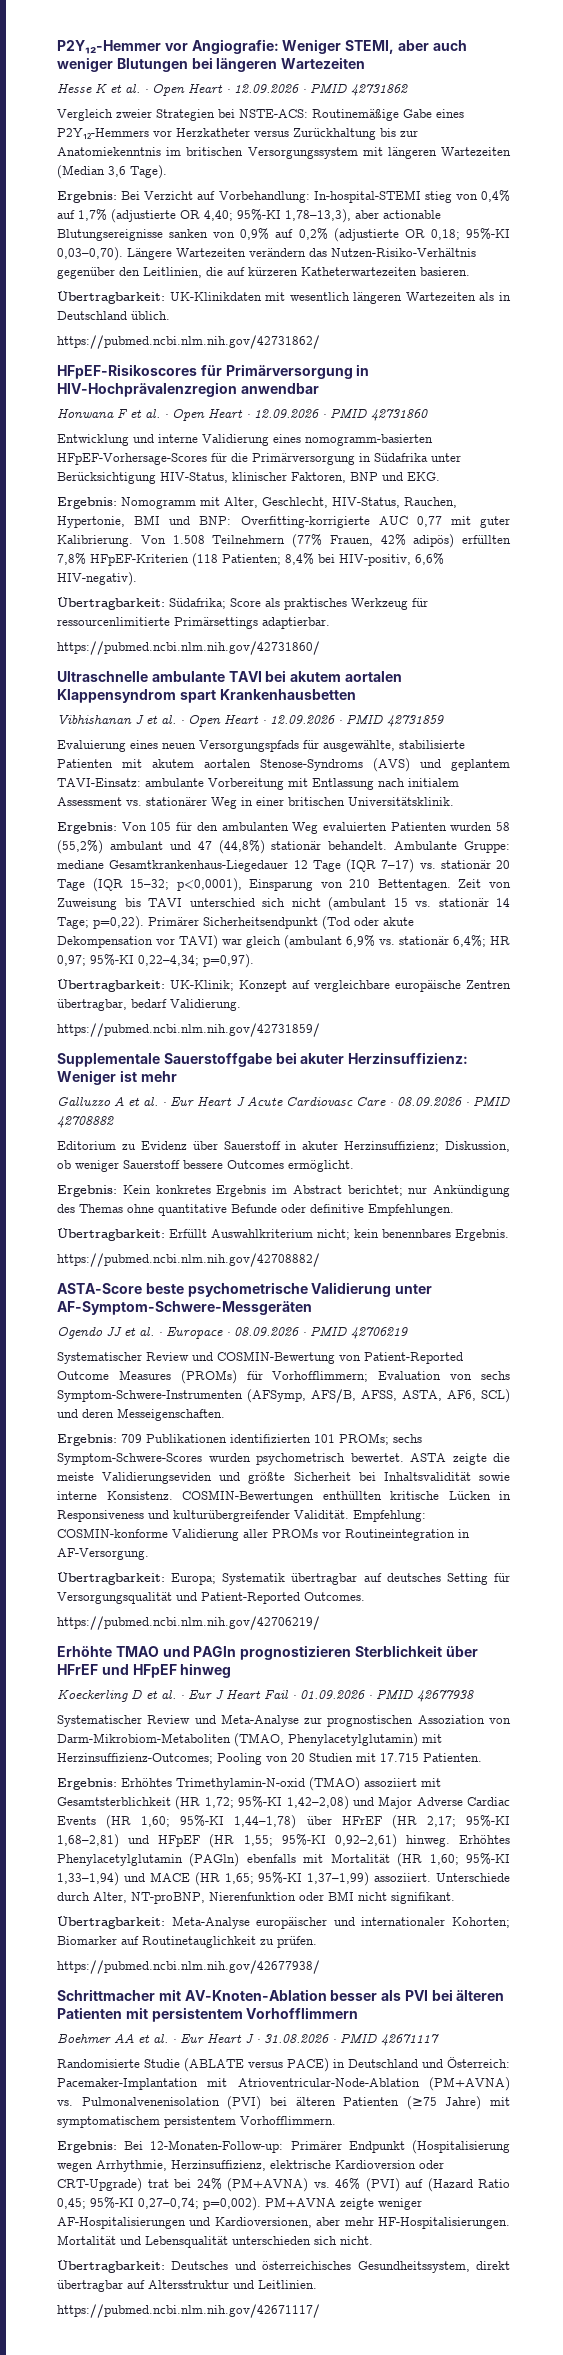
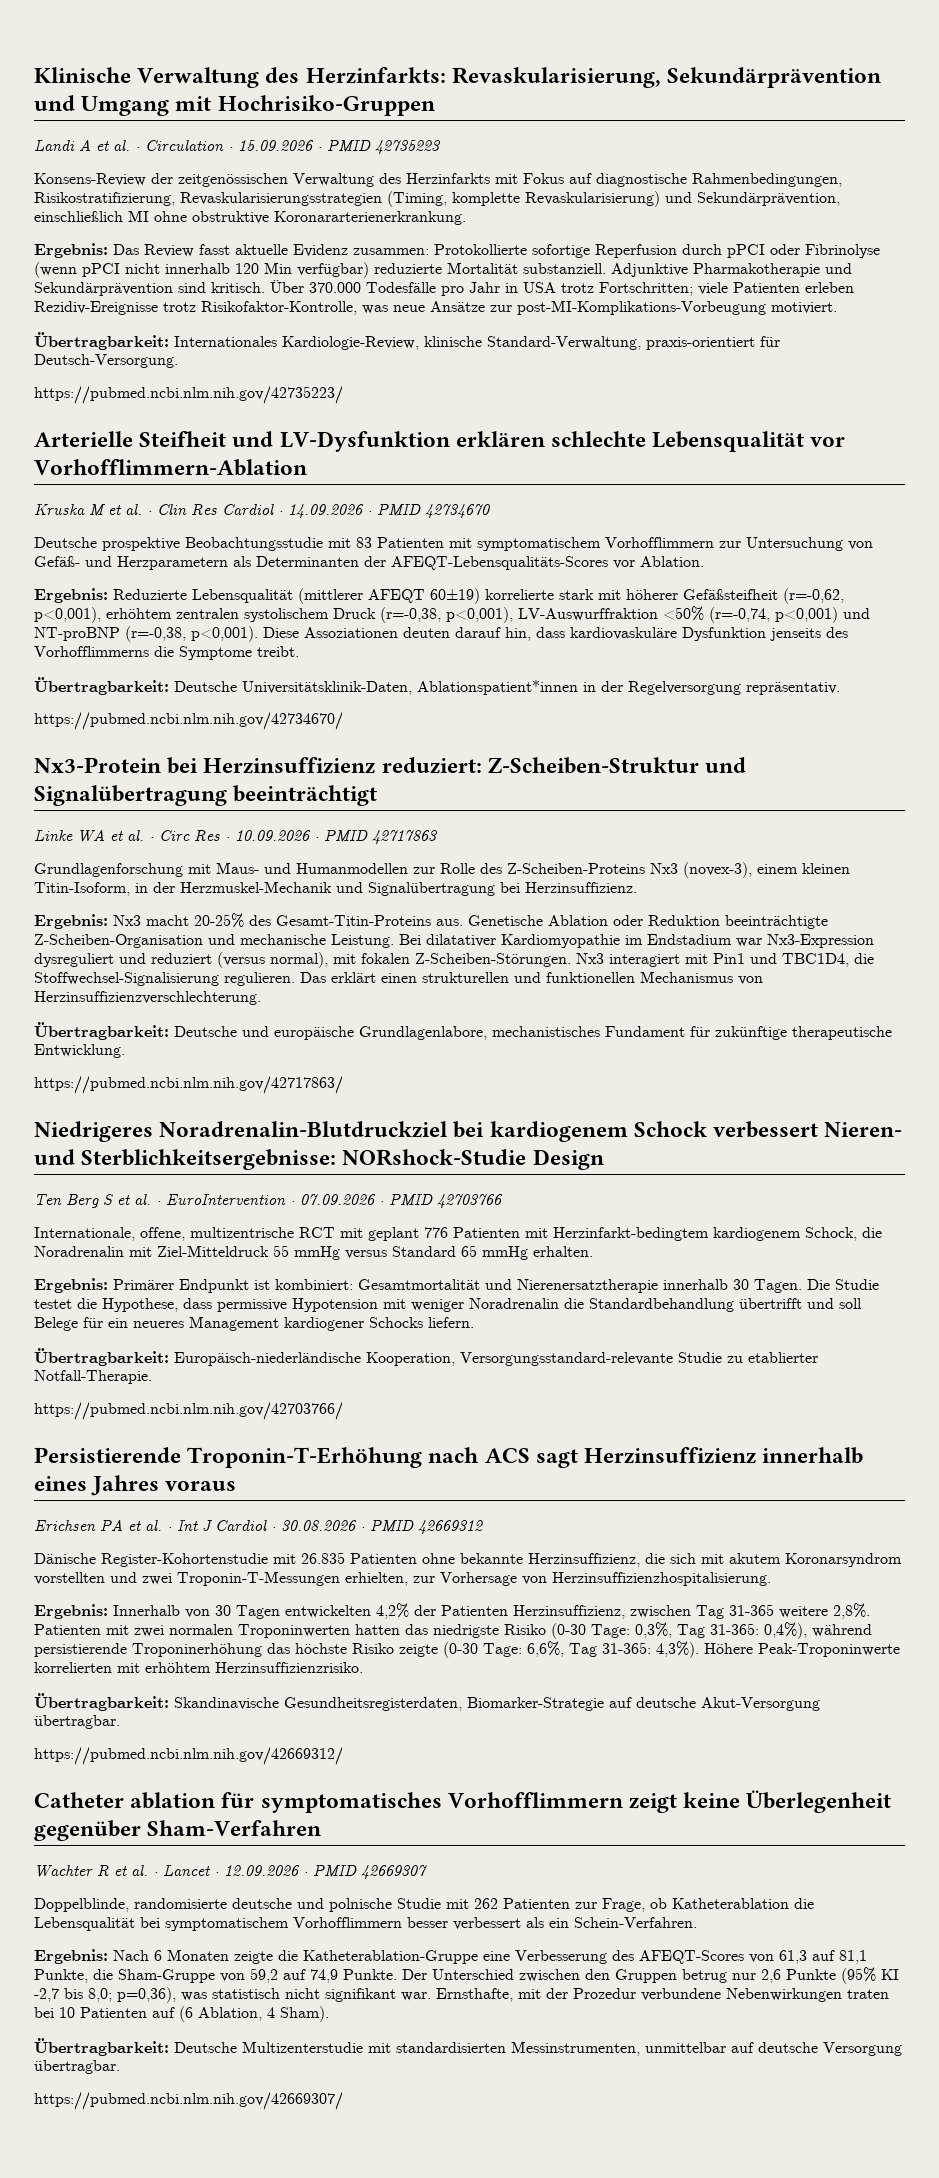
[57,39,467,54] [57,57,366,72] [57,83,408,96] [57,109,464,121] [57,128,418,140] [57,147,512,159] [57,165,167,179] [57,190,510,203] [57,209,441,223] [57,228,510,242] [57,247,476,261] [57,267,470,279] [57,291,511,304] [57,311,170,320] [57,335,320,349] [57,364,370,379] [57,382,319,397] [57,408,428,421] [57,434,433,446] [57,453,461,465] [57,472,440,484] [57,497,457,509] [57,515,510,528] [57,534,511,548] [57,553,444,567] [57,572,137,586] [57,597,428,610] [57,617,330,629] [57,641,320,655] [57,670,402,682] [57,689,356,703] [57,714,444,727] [57,740,465,752] [57,758,510,772] [57,778,459,790] [57,797,454,809] [57,822,510,834] [57,840,510,854] [57,859,510,873] [57,878,511,892] [57,897,510,911] [57,916,414,930] [57,935,510,949] [57,954,254,968] [57,979,511,992] [57,999,241,1011] [57,1023,320,1037] [57,1052,469,1067] [57,1070,177,1085] [57,1096,510,1107] [57,1116,114,1128] [57,1141,510,1152] [57,1160,354,1172] [57,1185,510,1197] [57,1204,454,1216] [57,1228,509,1241] [57,1253,320,1267] [57,1282,433,1297] [57,1301,312,1315] [57,1326,408,1339] [57,1351,463,1364] [57,1370,510,1384] [57,1389,510,1403] [57,1408,225,1421] [57,1433,422,1446] [57,1453,510,1465] [57,1472,511,1484] [57,1490,511,1503] [57,1510,426,1522] [57,1528,470,1541] [57,1548,149,1560] [57,1572,511,1585] [57,1592,365,1604] [57,1616,320,1630] [57,1645,478,1660] [57,1663,232,1678] [57,1689,474,1702] [57,1714,511,1727] [57,1733,442,1747] [57,1753,482,1765] [57,1777,441,1791] [57,1796,510,1810] [57,1815,510,1829] [57,1834,510,1848] [57,1853,510,1867] [57,1872,510,1886] [57,1891,455,1904] [57,1916,511,1929] [57,1936,317,1948] [57,1960,320,1974] [57,1989,505,2001] [57,2007,359,2022] [57,2033,439,2046] [57,2057,510,2072] [57,2077,510,2091] [57,2096,510,2110] [57,2116,336,2128] [57,2140,510,2154] [57,2160,444,2172] [57,2178,510,2192] [57,2197,422,2211] [57,2217,510,2229] [57,2235,373,2248] [57,2260,510,2273] [57,2280,317,2292] [57,2304,320,2318] P2Y₁₂-Hemmer vor Angiografie: Weniger STEMI, aber auch weniger Blutungen bei längeren Wartezeiten // Hesse K et al. · Open Heart · 12.09.2026 · PMID 42731862 // Vergleich zweier Strategien bei NSTE-ACS: Routinemäßige Gabe eines P2Y₁₂-Hemmers vor Herzkatheter versus Zurückhaltung bis zur Anatomiekenntnis im britischen Versorgungssystem mit längeren Wartezeiten (Median 3,6 Tage). // Ergebnis: Bei Verzicht auf Vorbehandlung: In-hospital-STEMI stieg von 0,4% auf 1,7% (adjustierte OR 4,40; 95%-KI 1,78–13,3), aber actionable Blutungsereignisse sanken von 0,9% auf 0,2% (adjustierte OR 0,18; 95%-KI 0,03–0,70). Längere Wartezeiten verändern das Nutzen-Risiko-Verhältnis gegenüber den Leitlinien, die auf kürzeren Katheterwartezeiten basieren. // Übertragbarkeit: UK-Klinikdaten mit wesentlich längeren Wartezeiten als in Deutschland üblich. // https://pubmed.ncbi.nlm.nih.gov/42731862/ // HFpEF-Risikoscores für Primärversorgung in HIV-Hochprävalenzregion anwendbar // Honwana F et al. · Open Heart · 12.09.2026 · PMID 42731860 // Entwicklung und interne Validierung eines nomogramm-basierten HFpEF-Vorhersage-Scores für die Primärversorgung in Südafrika unter Berücksichtigung HIV-Status, klinischer Faktoren, BNP und EKG. // Ergebnis: Nomogramm mit Alter, Geschlecht, HIV-Status, Rauchen, Hypertonie, BMI und BNP: Overfitting-korrigierte AUC 0,77 mit guter Kalibrierung. Von 1.508 Teilnehmern (77% Frauen, 42% adipös) erfüllten 7,8% HFpEF-Kriterien (118 Patienten; 8,4% bei HIV-positiv, 6,6% HIV-negativ). // Übertragbarkeit: Südafrika; Score als praktisches Werkzeug für ressourcenlimitierte Primärsettings adaptierbar. // https://pubmed.ncbi.nlm.nih.gov/42731860/ // Ultraschnelle ambulante TAVI bei akutem aortalen Klappensyndrom spart Krankenhausbetten // Vibhishanan J et al. · Open Heart · 12.09.2026 · PMID 42731859 // Evaluierung eines neuen Versorgungspfads für ausgewählte, stabilisierte Patienten mit akutem aortalen Stenose-Syndroms (AVS) und geplantem TAVI-Einsatz: ambulante Vorbereitung mit Entlassung nach initialem Assessment vs. stationärer Weg in einer britischen Universitätsklinik. // Ergebnis: Von 105 für den ambulanten Weg evaluierten Patienten wurden 58 (55,2%) ambulant und 47 (44,8%) stationär behandelt. Ambulante Gruppe: mediane Gesamtkrankenhaus-Liegedauer 12 Tage (IQR 7–17) vs. stationär 20 Tage (IQR 15–32; p<0,0001), Einsparung von 210 Bettentagen. Zeit von Zuweisung bis TAVI unterschied sich nicht (ambulant 15 vs. stationär 14 Tage; p=0,22). Primärer Sicherheitsendpunkt (Tod oder akute Dekompensation vor TAVI) war gleich (ambulant 6,9% vs. stationär 6,4%; HR 0,97; 95%-KI 0,22–4,34; p=0,97). // Übertragbarkeit: UK-Klinik; Konzept auf vergleichbare europäische Zentren übertragbar, bedarf Validierung. // https://pubmed.ncbi.nlm.nih.gov/42731859/ // Supplementale Sauerstoffgabe bei akuter Herzinsuffizienz: Weniger ist mehr // Galluzzo A et al. · Eur Heart J Acute Cardiovasc Care · 08.09.2026 · PMID 42708882 // Editorium zu Evidenz über Sauerstoff in akuter Herzinsuffizienz; Diskussion, ob weniger Sauerstoff bessere Outcomes ermöglicht. // Ergebnis: Kein konkretes Ergebnis im Abstract berichtet; nur Ankündigung des Themas ohne quantitative Befunde oder definitive Empfehlungen. // Übertragbarkeit: Erfüllt Auswahlkriterium nicht; kein benennbares Ergebnis. // https://pubmed.ncbi.nlm.nih.gov/42708882/ // ASTA-Score beste psychometrische Validierung unter AF-Symptom-Schwere-Messgeräten // Ogendo JJ et al. · Europace · 08.09.2026 · PMID 42706219 // Systematischer Review und COSMIN-Bewertung von Patient-Reported Outcome Measures (PROMs) für Vorhofflimmern; Evaluation von sechs Symptom-Schwere-Instrumenten (AFSymp, AFS/B, AFSS, ASTA, AF6, SCL) und deren Messeigenschaften. // Ergebnis: 709 Publikationen identifizierten 101 PROMs; sechs Symptom-Schwere-Scores wurden psychometrisch bewertet. ASTA zeigte die meiste Validierungseviden und größte Sicherheit bei Inhaltsvalidität sowie interne Konsistenz. COSMIN-Bewertungen enthüllten kritische Lücken in Responsiveness und kulturübergreifender Validität. Empfehlung: COSMIN-konforme Validierung aller PROMs vor Routineintegration in AF-Versorgung. // Übertragbarkeit: Europa; Systematik übertragbar auf deutsches Setting für Versorgungsqualität und Patient-Reported Outcomes. // https://pubmed.ncbi.nlm.nih.gov/42706219/ // Erhöhte TMAO und PAGln prognostizieren Sterblichkeit über HFrEF und HFpEF hinweg // Koeckerling D et al. · Eur J Heart Fail · 01.09.2026 · PMID 42677938 // Systematischer Review und Meta-Analyse zur prognostischen Assoziation von Darm-Mikrobiom-Metaboliten (TMAO, Phenylacetylglutamin) mit Herzinsuffizienz-Outcomes; Pooling von 20 Studien mit 17.715 Patienten. // Ergebnis: Erhöhtes Trimethylamin-N-oxid (TMAO) assoziiert mit Gesamtsterblichkeit (HR 1,72; 95%-KI 1,42–2,08) und Major Adverse Cardiac Events (HR 1,60; 95%-KI 1,44–1,78) über HFrEF (HR 2,17; 95%-KI 1,68–2,81) und HFpEF (HR 1,55; 95%-KI 0,92–2,61) hinweg. Erhöhtes Phenylacetylglutamin (PAGln) ebenfalls mit Mortalität (HR 1,60; 95%-KI 1,33–1,94) und MACE (HR 1,65; 95%-KI 1,37–1,99) assoziiert. Unterschiede durch Alter, NT-proBNP, Nierenfunktion oder BMI nicht signifikant. // Übertragbarkeit: Meta-Analyse europäischer und internationaler Kohorten; Biomarker auf Routinetauglichkeit zu prüfen. // https://pubmed.ncbi.nlm.nih.gov/42677938/ // Schrittmacher mit AV-Knoten-Ablation besser als PVI bei älteren Patienten mit persistentem Vorhofflimmern // Boehmer AA et al. · Eur Heart J · 31.08.2026 · PMID 42671117 // Randomisierte Studie (ABLATE versus PACE) in Deutschland und Österreich: Pacemaker-Implantation mit Atrioventricular-Node-Ablation (PM+AVNA) vs. Pulmonalvenenisolation (PVI) bei älteren Patienten (≥75 Jahre) mit symptomatischem persistentem Vorhofflimmern. // Ergebnis: Bei 12-Monaten-Follow-up: Primärer Endpunkt (Hospitalisierung wegen Arrhythmie, Herzinsuffizienz, elektrische Kardioversion oder CRT-Upgrade) trat bei 24% (PM+AVNA) vs. 46% (PVI) auf (Hazard Ratio 0,45; 95%-KI 0,27–0,74; p=0,002). PM+AVNA zeigte weniger AF-Hospitalisierungen und Kardioversionen, aber mehr HF-Hospitalisierungen. Mortalität und Lebensqualität unterschieden sich nicht. // Übertragbarkeit: Deutsches und österreichisches Gesundheitssystem, direkt übertragbar auf Altersstruktur und Leitlinien. // https://pubmed.ncbi.nlm.nih.gov/42671117/ -> [34,67,882,88] [34,95,435,116] [34,139,440,154] [34,173,842,187] [34,191,840,207] [34,210,466,225] [34,243,880,258] [34,262,852,278] [34,280,854,296] [34,300,837,315] [34,332,780,350] [34,354,178,368] [34,386,343,404] [34,431,846,452] [34,459,307,476] [34,503,490,518] [34,537,873,551] [34,556,704,570] [34,588,844,604] [34,606,870,623] [34,626,848,642] [34,646,299,660] [34,677,840,695] [34,712,343,730] [34,757,747,774] [34,785,378,806] [34,829,437,844] [34,862,850,878] [34,881,637,896] [34,913,828,929] [34,934,874,948] [34,952,874,968] [34,971,763,986] [34,991,261,1005] [34,1022,892,1040] [34,1044,125,1058] [34,1076,343,1094] [34,1121,903,1142] [34,1149,604,1170] [34,1193,503,1208] [34,1227,882,1241] [34,1245,593,1260] [34,1278,879,1293] [34,1298,862,1312] [34,1316,474,1331] [34,1348,818,1366] [34,1370,152,1384] [34,1402,343,1420] [34,1447,864,1468] [34,1475,237,1496] [34,1519,483,1534] [34,1552,902,1567] [34,1571,771,1586] [34,1603,870,1619] [34,1622,872,1639] [34,1641,900,1658] [34,1662,363,1673] [34,1693,820,1711] [34,1715,120,1729] [34,1747,343,1765] [34,1790,892,1813] [34,1820,322,1841] [34,1864,427,1879] [34,1898,814,1912] [34,1917,697,1931] [34,1949,867,1964] [34,1967,899,1984] [34,1987,889,2003] [34,2006,329,2022] [34,2038,902,2056] [34,2060,120,2074] [34,2092,343,2110] Klinische Verwaltung des Herzinfarkts: Revaskularisierung, Sekundärprävention und Umgang mit Hochrisiko-Gruppen // Landi A et al. · Circulation · 15.09.2026 · PMID 42735223 // Konsens-Review der zeitgenössischen Verwaltung des Herzinfarkts mit Fokus auf diagnostische Rahmenbedingungen, Risikostratifizierung, Revaskularisierungsstrategien (Timing, komplette Revaskularisierung) und Sekundärprävention, einschließlich MI ohne obstruktive Koronararterienerkrankung. // Ergebnis: Das Review fasst aktuelle Evidenz zusammen: Protokollierte sofortige Reperfusion durch pPCI oder Fibrinolyse (wenn pPCI nicht innerhalb 120 Min verfügbar) reduzierte Mortalität substanziell. Adjunktive Pharmakotherapie und Sekundärprävention sind kritisch. Über 370.000 Todesfälle pro Jahr in USA trotz Fortschritten; viele Patienten erleben Rezidiv-Ereignisse trotz Risikofaktor-Kontrolle, was neue Ansätze zur post-MI-Komplikations-Vorbeugung motiviert. // Übertragbarkeit: Internationales Kardiologie-Review, klinische Standard-Verwaltung, praxis-orientiert für Deutsch-Versorgung. // https://pubmed.ncbi.nlm.nih.gov/42735223/ // Arterielle Steifheit und LV-Dysfunktion erklären schlechte Lebensqualität vor Vorhofflimmern-Ablation // Kruska M et al. · Clin Res Cardiol · 14.09.2026 · PMID 42734670 // Deutsche prospektive Beobachtungsstudie mit 83 Patienten mit symptomatischem Vorhofflimmern zur Untersuchung von Gefäß- und Herzparametern als Determinanten der AFEQT-Lebensqualitäts-Scores vor Ablation. // Ergebnis: Reduzierte Lebensqualität (mittlerer AFEQT 60±19) korrelierte stark mit höherer Gefäßsteifheit (r=-0,62, p<0,001), erhöhtem zentralen systolischem Druck (r=-0,38, p<0,001), LV-Auswurffraktion <50% (r=-0,74, p<0,001) und NT-proBNP (r=-0,38, p<0,001). Diese Assoziationen deuten darauf hin, dass kardiovaskuläre Dysfunktion jenseits des Vorhofflimmerns die Symptome treibt. // Übertragbarkeit: Deutsche Universitätsklinik-Daten, Ablationspatient*innen in der Regelversorgung repräsentativ. // https://pubmed.ncbi.nlm.nih.gov/42734670/ // Nx3-Protein bei Herzinsuffizienz reduziert: Z-Scheiben-Struktur und Signalübertragung beeinträchtigt // Linke WA et al. · Circ Res · 10.09.2026 · PMID 42717863 // Grundlagenforschung mit Maus- und Humanmodellen zur Rolle des Z-Scheiben-Proteins Nx3 (novex-3), einem kleinen Titin-Isoform, in der Herzmuskel-Mechanik und Signalübertragung bei Herzinsuffizienz. // Ergebnis: Nx3 macht 20-25% des Gesamt-Titin-Proteins aus. Genetische Ablation oder Reduktion beeinträchtigte Z-Scheiben-Organisation und mechanische Leistung. Bei dilatativer Kardiomyopathie im Endstadium war Nx3-Expression dysreguliert und reduziert (versus normal), mit fokalen Z-Scheiben-Störungen. Nx3 interagiert mit Pin1 und TBC1D4, die Stoffwechsel-Signalisierung regulieren. Das erklärt einen strukturellen und funktionellen Mechanismus von Herzinsuffizienzverschlechterung. // Übertragbarkeit: Deutsche und europäische Grundlagenlabore, mechanistisches Fundament für zukünftige therapeutische Entwicklung. // https://pubmed.ncbi.nlm.nih.gov/42717863/ // Niedrigeres Noradrenalin-Blutdruckziel bei kardiogenem Schock verbessert Nieren- und Sterblichkeitsergebnisse: NORshock-Studie Design // Ten Berg S et al. · EuroIntervention · 07.09.2026 · PMID 42703766 // Internationale, offene, multizentrische RCT mit geplant 776 Patienten mit Herzinfarkt-bedingtem kardiogenem Schock, die Noradrenalin mit Ziel-Mitteldruck 55 mmHg versus Standard 65 mmHg erhalten. // Ergebnis: Primärer Endpunkt ist kombiniert: Gesamtmortalität und Nierenersatztherapie innerhalb 30 Tagen. Die Studie testet die Hypothese, dass permissive Hypotension mit weniger Noradrenalin die Standardbehandlung übertrifft und soll Belege für ein neueres Management kardiogener Schocks liefern. // Übertragbarkeit: Europäisch-niederländische Kooperation, Versorgungsstandard-relevante Studie zu etablierter Notfall-Therapie. // https://pubmed.ncbi.nlm.nih.gov/42703766/ // Persistierende Troponin-T-Erhöhung nach ACS sagt Herzinsuffizienz innerhalb eines Jahres voraus // Erichsen PA et al. · Int J Cardiol · 30.08.2026 · PMID 42669312 // Dänische Register-Kohortenstudie mit 26.835 Patienten ohne bekannte Herzinsuffizienz, die sich mit akutem Koronarsyndrom vorstellten und zwei Troponin-T-Messungen erhielten, zur Vorhersage von Herzinsuffizienzhospitalisierung. // Ergebnis: Innerhalb von 30 Tagen entwickelten 4,2% der Patienten Herzinsuffizienz, zwischen Tag 31-365 weitere 2,8%. Patienten mit zwei normalen Troponinwerten hatten das niedrigste Risiko (0-30 Tage: 0,3%, Tag 31-365: 0,4%), während persistierende Troponinerhöhung das höchste Risiko zeigte (0-30 Tage: 6,6%, Tag 31-365: 4,3%). Höhere Peak-Troponinwerte korrelierten mit erhöhtem Herzinsuffizienzrisiko. // Übertragbarkeit: Skandinavische Gesundheitsregisterdaten, Biomarker-Strategie auf deutsche Akut-Versorgung übertragbar. // https://pubmed.ncbi.nlm.nih.gov/42669312/ // Catheter ablation für symptomatisches Vorhofflimmern zeigt keine Überlegenheit gegenüber Sham-Verfahren // Wachter R et al. · Lancet · 12.09.2026 · PMID 42669307 // Doppelblinde, randomisierte deutsche und polnische Studie mit 262 Patienten zur Frage, ob Katheterablation die Lebensqualität bei symptomatischem Vorhofflimmern besser verbessert als ein Schein-Verfahren. // Ergebnis: Nach 6 Monaten zeigte die Katheterablation-Gruppe eine Verbesserung des AFEQT-Scores von 61,3 auf 81,1 Punkte, die Sham-Gruppe von 59,2 auf 74,9 Punkte. Der Unterschied zwischen den Gruppen betrug nur 2,6 Punkte (95% KI -2,7 bis 8,0; p=0,36), was statistisch nicht signifikant war. Ernsthafte, mit der Prozedur verbundene Nebenwirkungen traten bei 10 Patienten auf (6 Ablation, 4 Sham). // Übertragbarkeit: Deutsche Multizenterstudie mit standardisierten Messinstrumenten, unmittelbar auf deutsche Versorgung übertragbar. // https://pubmed.ncbi.nlm.nih.gov/42669307/

